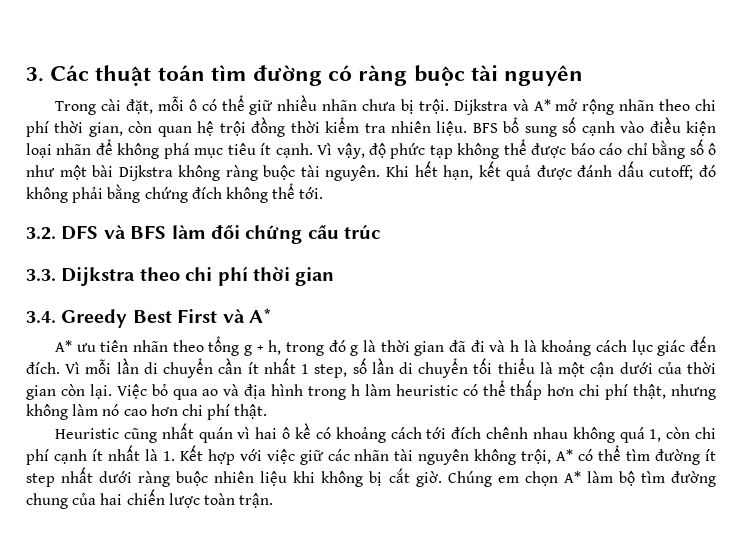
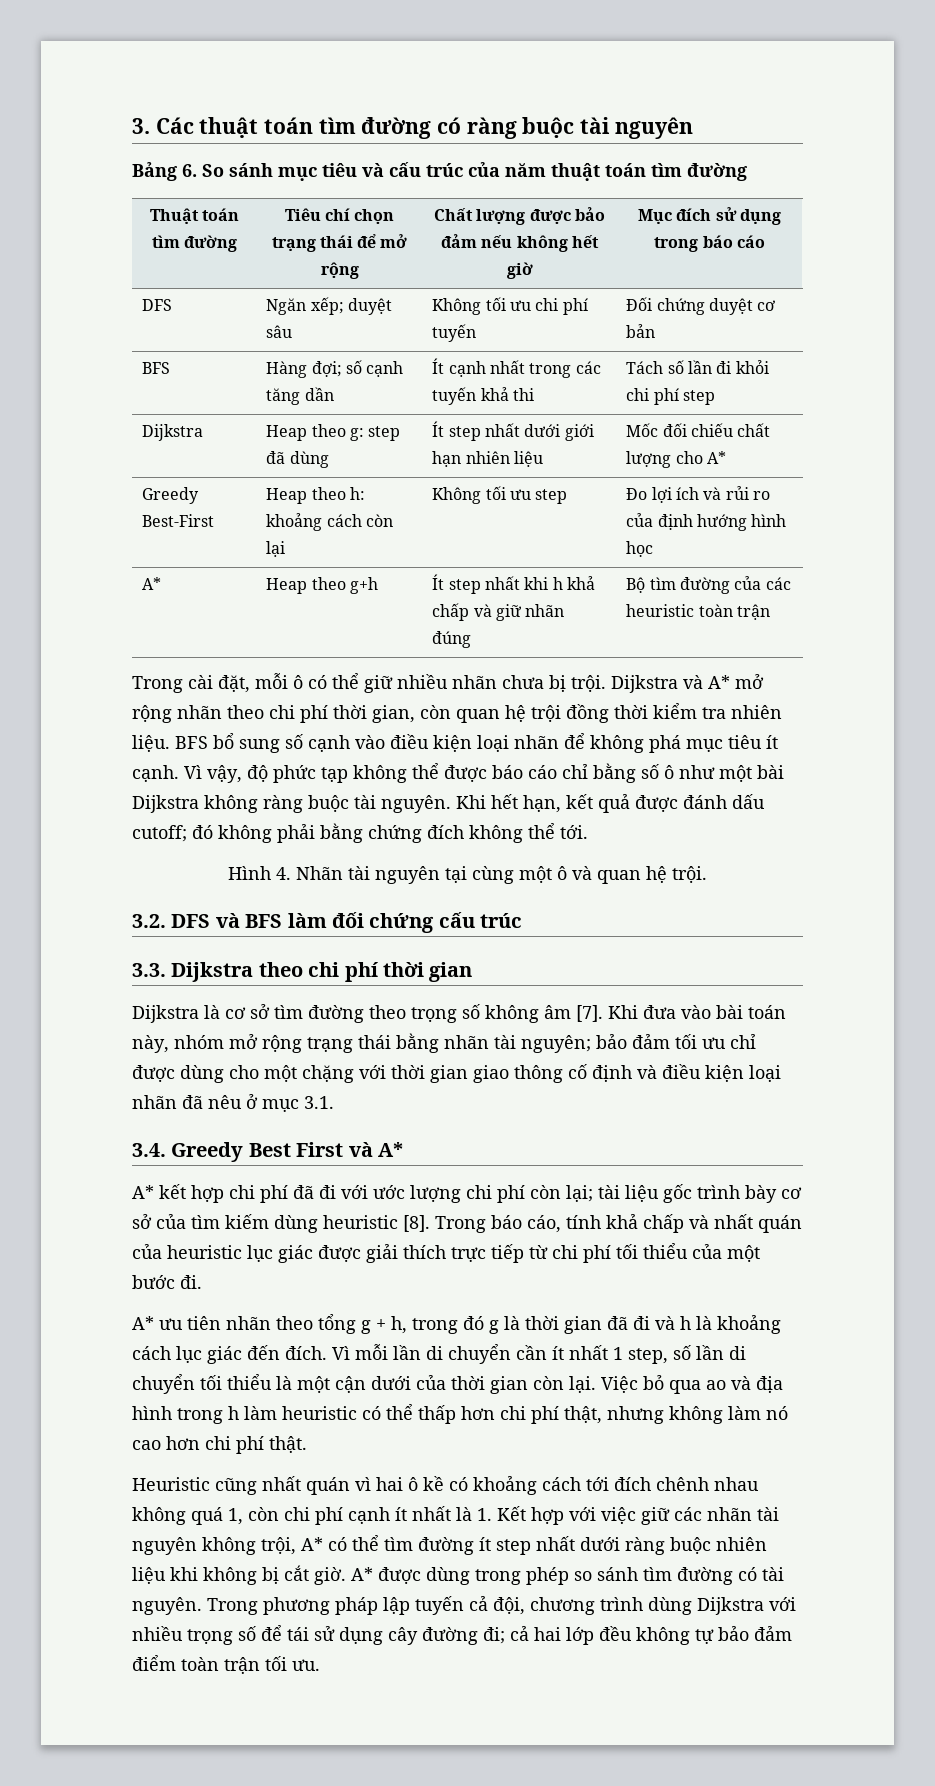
(584, 75) none -> [132,162,747,181] [149,208,240,224] [151,235,238,252] [284,208,395,224] [271,234,408,252] [320,262,359,279] [434,207,605,225] [441,234,599,252] [506,262,533,279] [638,207,781,225] [654,235,765,252] [142,299,173,311] [266,297,392,315] [266,325,293,338] [432,297,588,315] [432,324,477,342] [626,297,776,315] [626,324,656,338] [142,362,171,374] [266,360,404,378] [266,387,334,405] [432,358,601,378] [432,387,534,405] [626,360,769,374] [626,388,715,405] [142,424,204,441] [266,424,401,441] [266,451,329,468] [432,421,594,441] [432,451,543,467] [626,423,771,437] [626,451,726,468] [142,487,200,504] [142,514,215,527] [266,487,365,504] [266,513,393,531] [266,541,286,557] [432,486,568,504] [626,486,770,503] [626,513,787,531] [626,541,654,557] [142,577,162,590] [266,577,378,594] [432,574,595,594] [432,603,565,621] [432,631,472,648] [626,576,791,594] [626,604,770,620] // Bảng 6. So sánh mục tiêu và cấu trúc của năm thuật toán tìm đường // Thuật toán tìm đường | Tiêu chí chọn trạng thái để mở rộng | Chất lượng được bảo đảm nếu không hết giờ | Mục đích sử dụng trong báo cáo // DFS | Ngăn xếp; duyệt sâu | Không tối ưu chi phí tuyến | Đối chứng duyệt cơ bản // BFS | Hàng đợi; số cạnh tăng dần | Ít cạnh nhất trong các tuyến khả thi | Tách số lần đi khỏi chi phí step // Dijkstra | Heap theo g: step đã dùng | Ít step nhất dưới giới hạn nhiên liệu | Mốc đối chiếu chất lượng cho A* // Greedy Best-First | Heap theo h: khoảng cách còn lại | Không tối ưu step | Đo lợi ích và rủi ro của định hướng hình học // A* | Heap theo g+h | Ít step nhất khi h khả chấp và giữ nhãn đúng | Bộ tìm đường của các heuristic toàn trận
(324, 193) none -> [228,866,707,884] // Hình 4. Nhãn tài nguyên tại cùng một ô và quan hệ trội.
(335, 276) none -> [132,1004,786,1023] [132,1033,756,1053] [132,1064,781,1083] [132,1094,334,1112] // Dijkstra là cơ sở tìm đường theo trọng số không âm [7]. Khi đưa vào bài toán này, nhóm mở rộng trạng thái bằng nhãn tài nguyên; bảo đảm tối ưu chỉ được dùng cho một chặng với thời gian giao thông cố định và điều kiện loại nhãn đã nêu ở mục 3.1.
(272, 315) none -> [132,1184,802,1203] [132,1214,802,1233] [132,1243,760,1263] [132,1275,202,1289] // A* kết hợp chi phí đã đi với ước lượng chi phí còn lại; tài liệu gốc trình bày cơ sở của tìm kiếm dùng heuristic [8]. Trong báo cáo, tính khả chấp và nhất quán của heuristic lục giác được giải thích trực tiếp từ chi phí tối thiểu của một bước đi.
[447,471,716,487] [26,489,274,509] Chúng em chọn A* làm bộ tìm đường chung của hai chiến lược toàn trận. -> [351,1567,784,1585] [132,1596,796,1615] [132,1625,792,1645] [132,1655,320,1674] A* được dùng trong phép so sánh tìm đường có tài nguyên. Trong phương pháp lập tuyến cả đội, chương trình dùng Dijkstra với nhiều trọng số để tái sử dụng cây đường đi; cả hai lớp đều không tự bảo đảm điểm toàn trận tối ưu.

